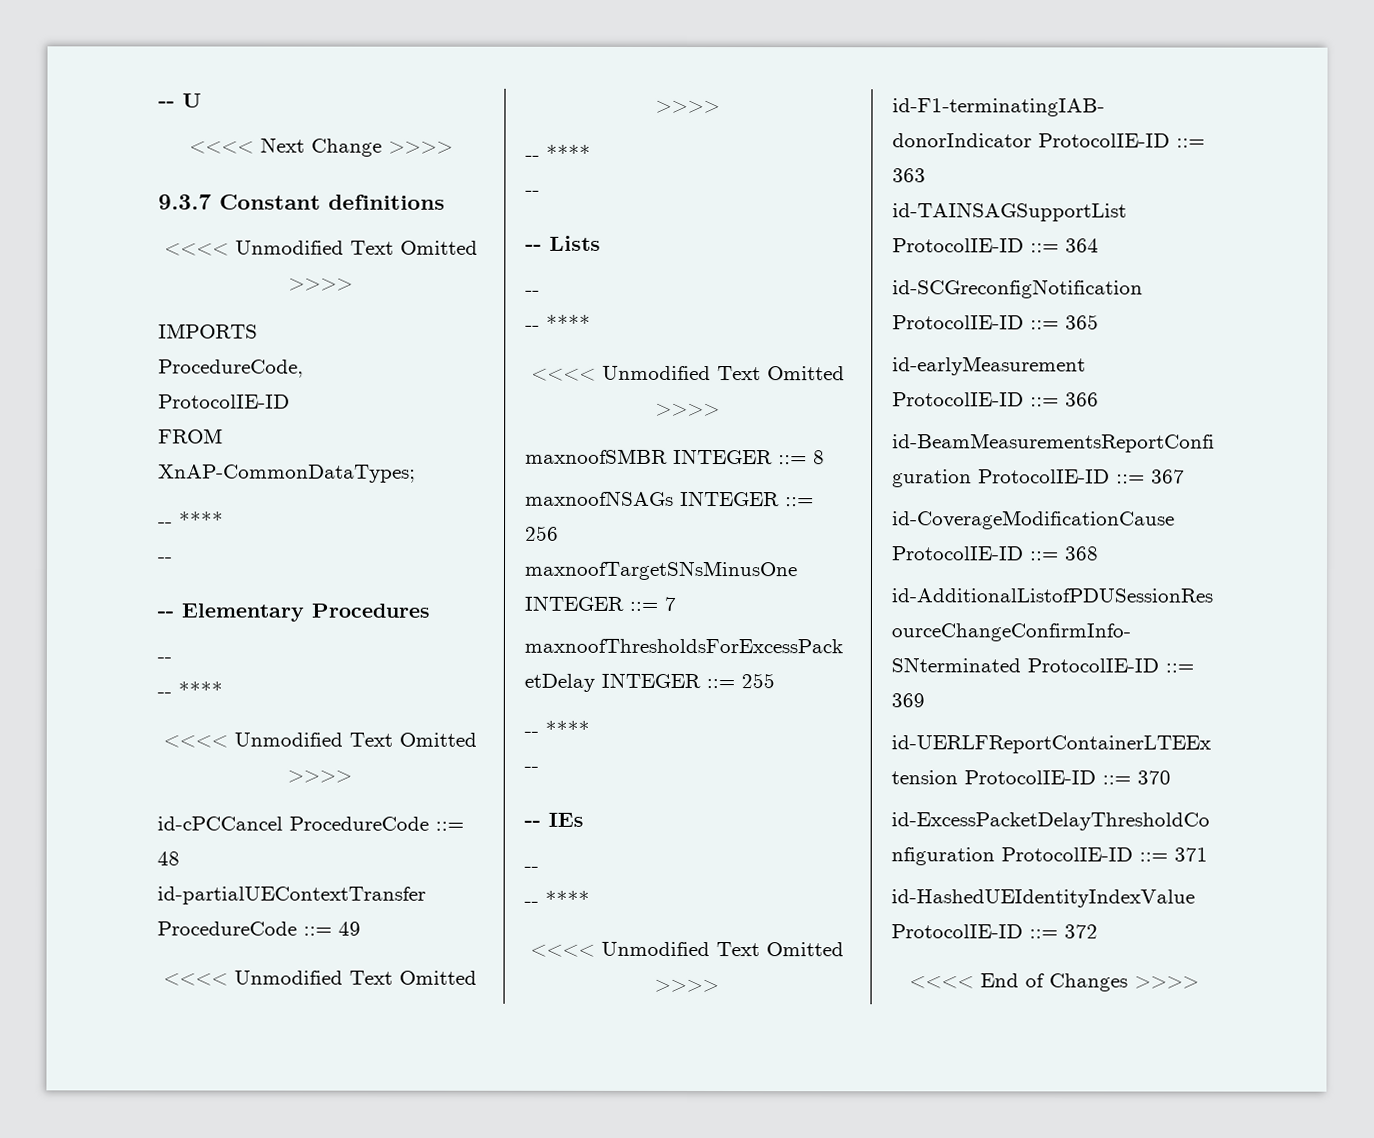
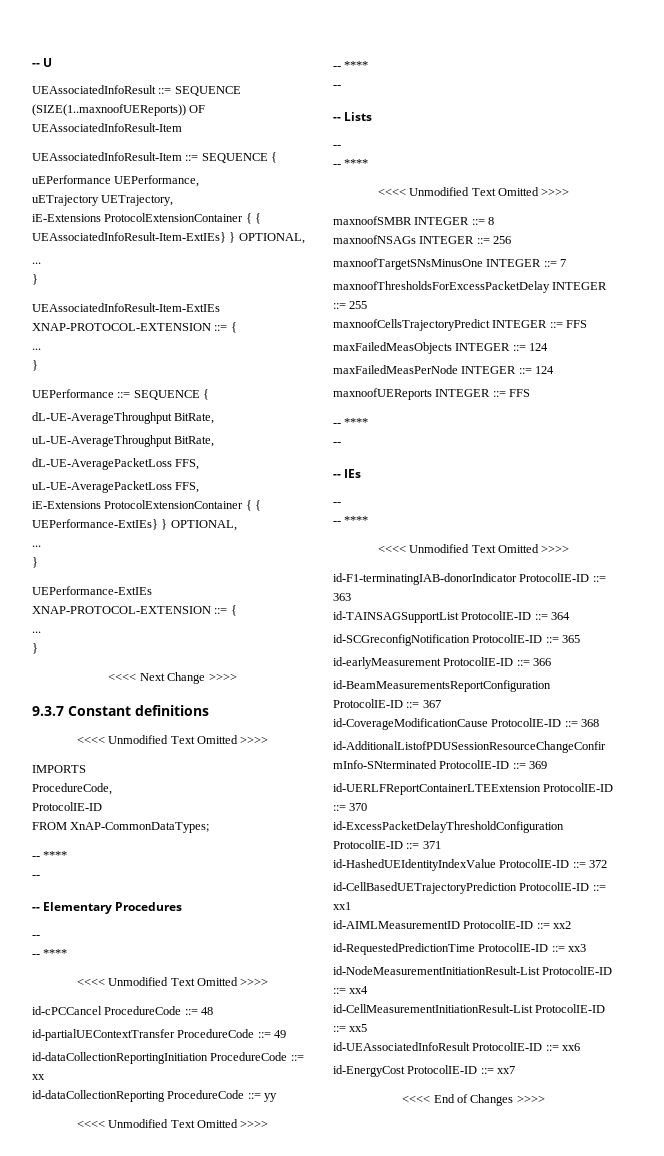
(202, 100) none -> [32,85,241,96] [32,104,206,116] [32,123,182,132] [32,152,278,163] [32,175,200,187] [32,195,174,206] [32,213,262,224] [32,232,305,244] [32,262,41,264] [32,274,38,285] [32,303,220,312] [32,322,237,333] [32,348,41,350] [32,360,38,371] [32,389,210,400] [32,412,215,424] [32,435,215,447] [32,458,200,470] [32,481,200,493] [32,500,262,511] [32,519,237,531] [32,545,41,547] [32,557,38,568] [32,586,152,595] [32,605,237,616] [32,631,41,633] [32,643,38,654] // UEAssociatedInfoResult ::= SEQUENCE (SIZE(1..maxnoofUEReports)) OF UEAssociatedInfoResult-Item // UEAssociatedInfoResult-Item ::= SEQUENCE { // uEPerformance UEPerformance, // uETrajectory UETrajectory, // iE-Extensions ProtocolExtensionContainer { { UEAssociatedInfoResult-Item-ExtIEs} } OPTIONAL, // ... // } // UEAssociatedInfoResult-Item-ExtIEs XNAP-PROTOCOL-EXTENSION ::= { // ... // } // UEPerformance ::= SEQUENCE { // dL-UE-AverageThroughput BitRate, // uL-UE-AverageThroughput BitRate, // dL-UE-AveragePacketLoss FFS, // uL-UE-AveragePacketLoss FFS, // iE-Extensions ProtocolExtensionContainer { { UEPerformance-ExtIEs} } OPTIONAL, // ... // } // UEPerformance-ExtIEs XNAP-PROTOCOL-EXTENSION ::= { // ... // }
(361, 928) none -> [32,1052,304,1064] [32,1074,45,1080] [32,1090,278,1102] // id-dataCollectionReportingInitiation ProcedureCode ::= xx // id-dataCollectionReporting ProcedureCode ::= yy
(775, 681) none -> [333,319,588,331] [333,342,549,354] [333,365,555,374] [333,388,531,400] // maxnoofCellsTrajectoryPredict INTEGER ::= FFS // maxFailedMeasObjects INTEGER ::= 124 // maxFailedMeasPerNode INTEGER ::= 124 // maxnoofUEReports INTEGER ::= FFS
(1098, 931) none -> [333,882,606,894] [333,902,351,910] [333,920,572,929] [333,943,587,955] [333,966,613,975] [333,986,369,994] [333,1004,606,1013] [333,1024,368,1032] [333,1042,581,1051] [333,1065,516,1077] // id-CellBasedUETrajectoryPrediction ProtocolIE-ID ::= xx1 // id-AIMLMeasurementID ProtocolIE-ID ::= xx2 // id-RequestedPredictionTime ProtocolIE-ID ::= xx3 // id-NodeMeasurementInitiationResult-List ProtocolIE-ID ::= xx4 // id-CellMeasurementInitiationResult-List ProtocolIE-ID ::= xx5 // id-UEAssociatedInfoResult ProtocolIE-ID ::= xx6 // id-EnergyCost ProtocolIE-ID ::= xx7

